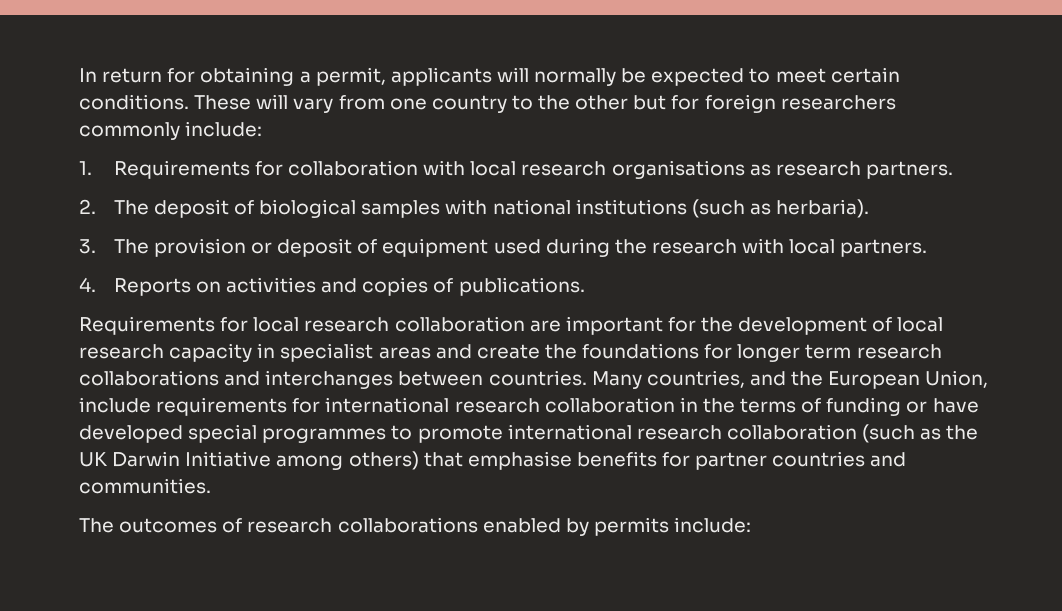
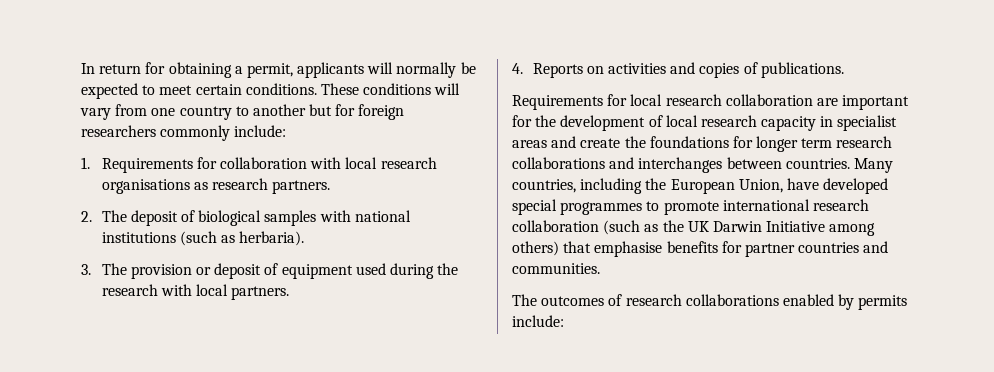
(252, 102) none -> [363,83,432,95] conditions
[538,95,629,110] the other -> [252,104,306,116] another
[749,371,786,386] and -> [580,178,643,194] including
[79,397,928,416] include requirements for international research collaboration in the terms of funding or -> (783, 186) none

